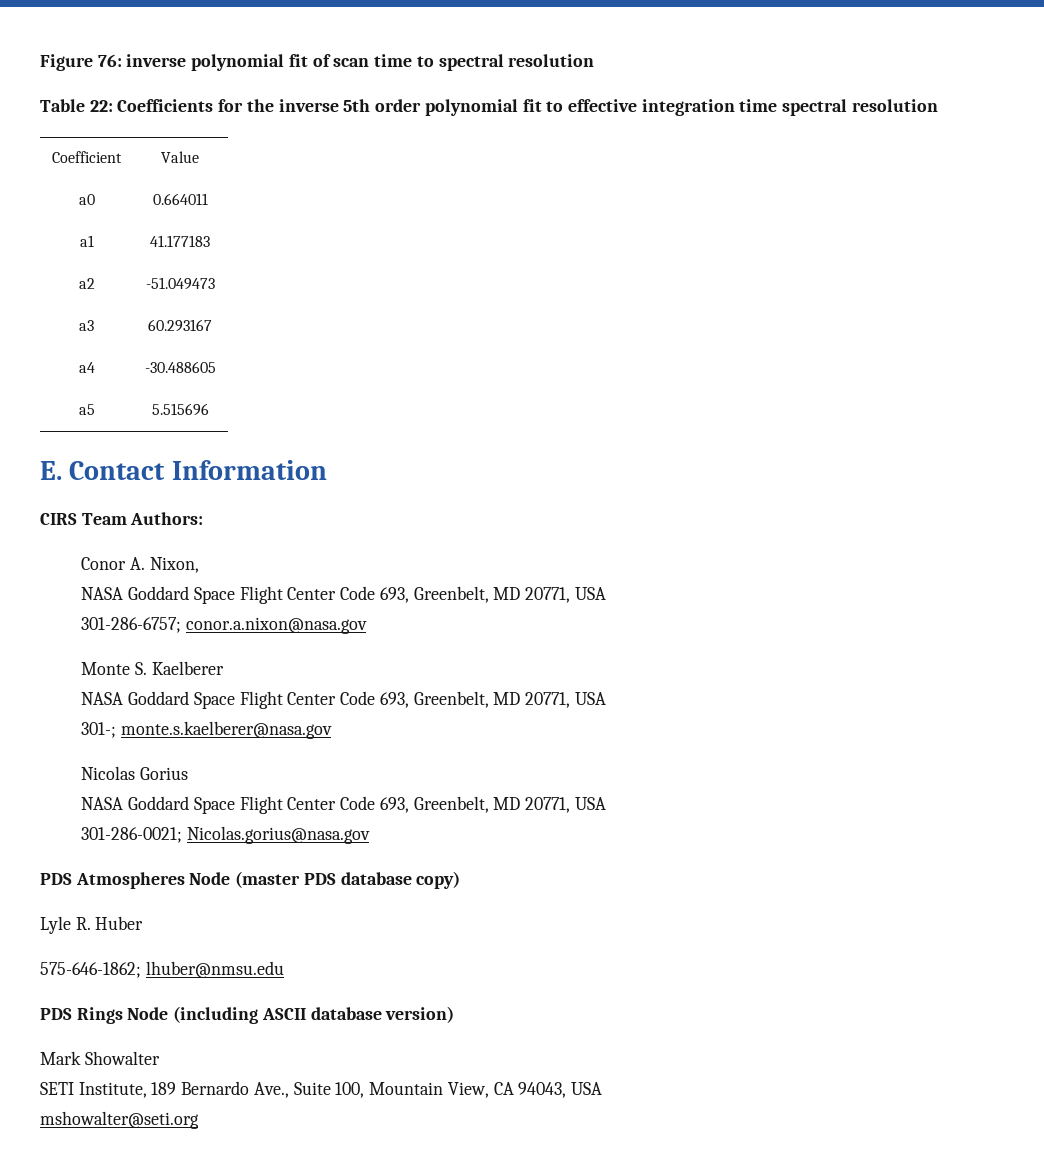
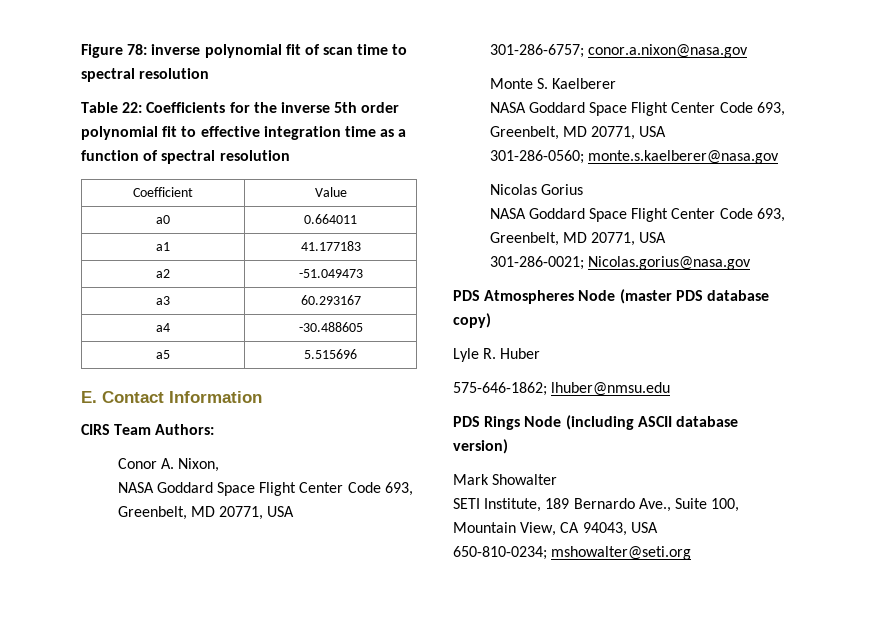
[97,54,122,67] 76: -> [127,44,148,55] 78:
(778, 105) none -> [380,129,407,137] [81,150,159,161] as a function of
[81,722,117,738] 301-; -> [489,150,584,164] 301-286-0560;
(602, 1088) none -> [453,546,547,560] 650-810-0234;

